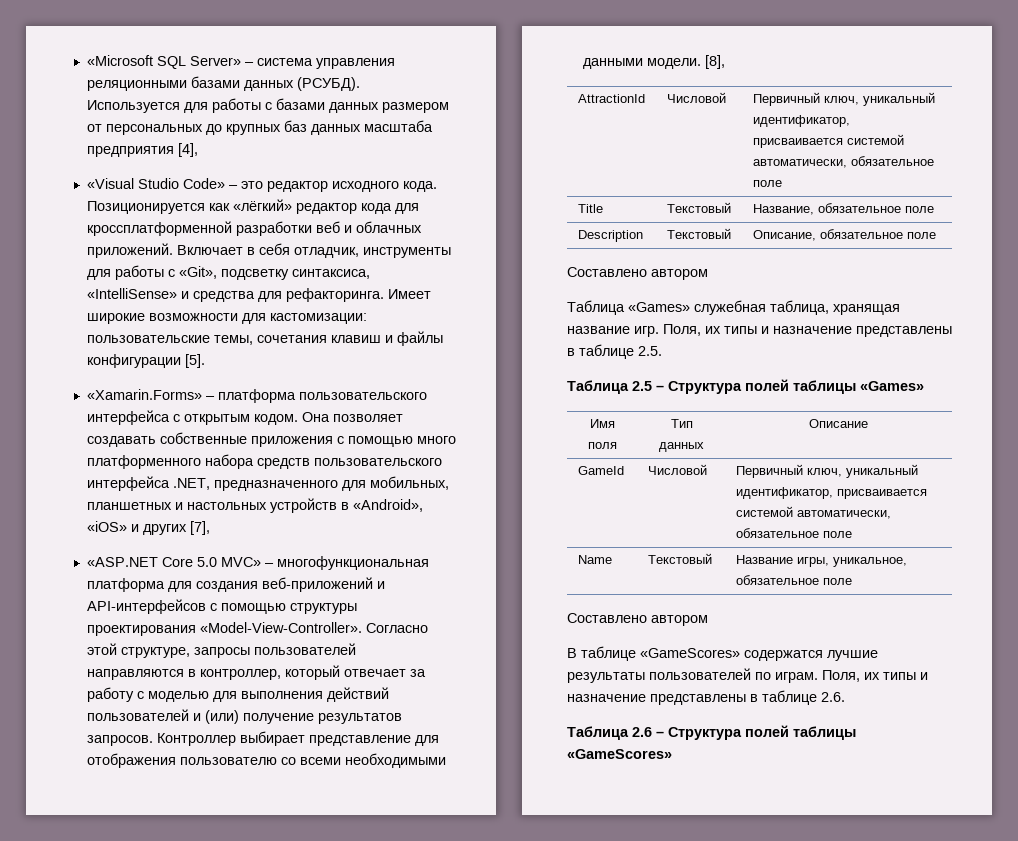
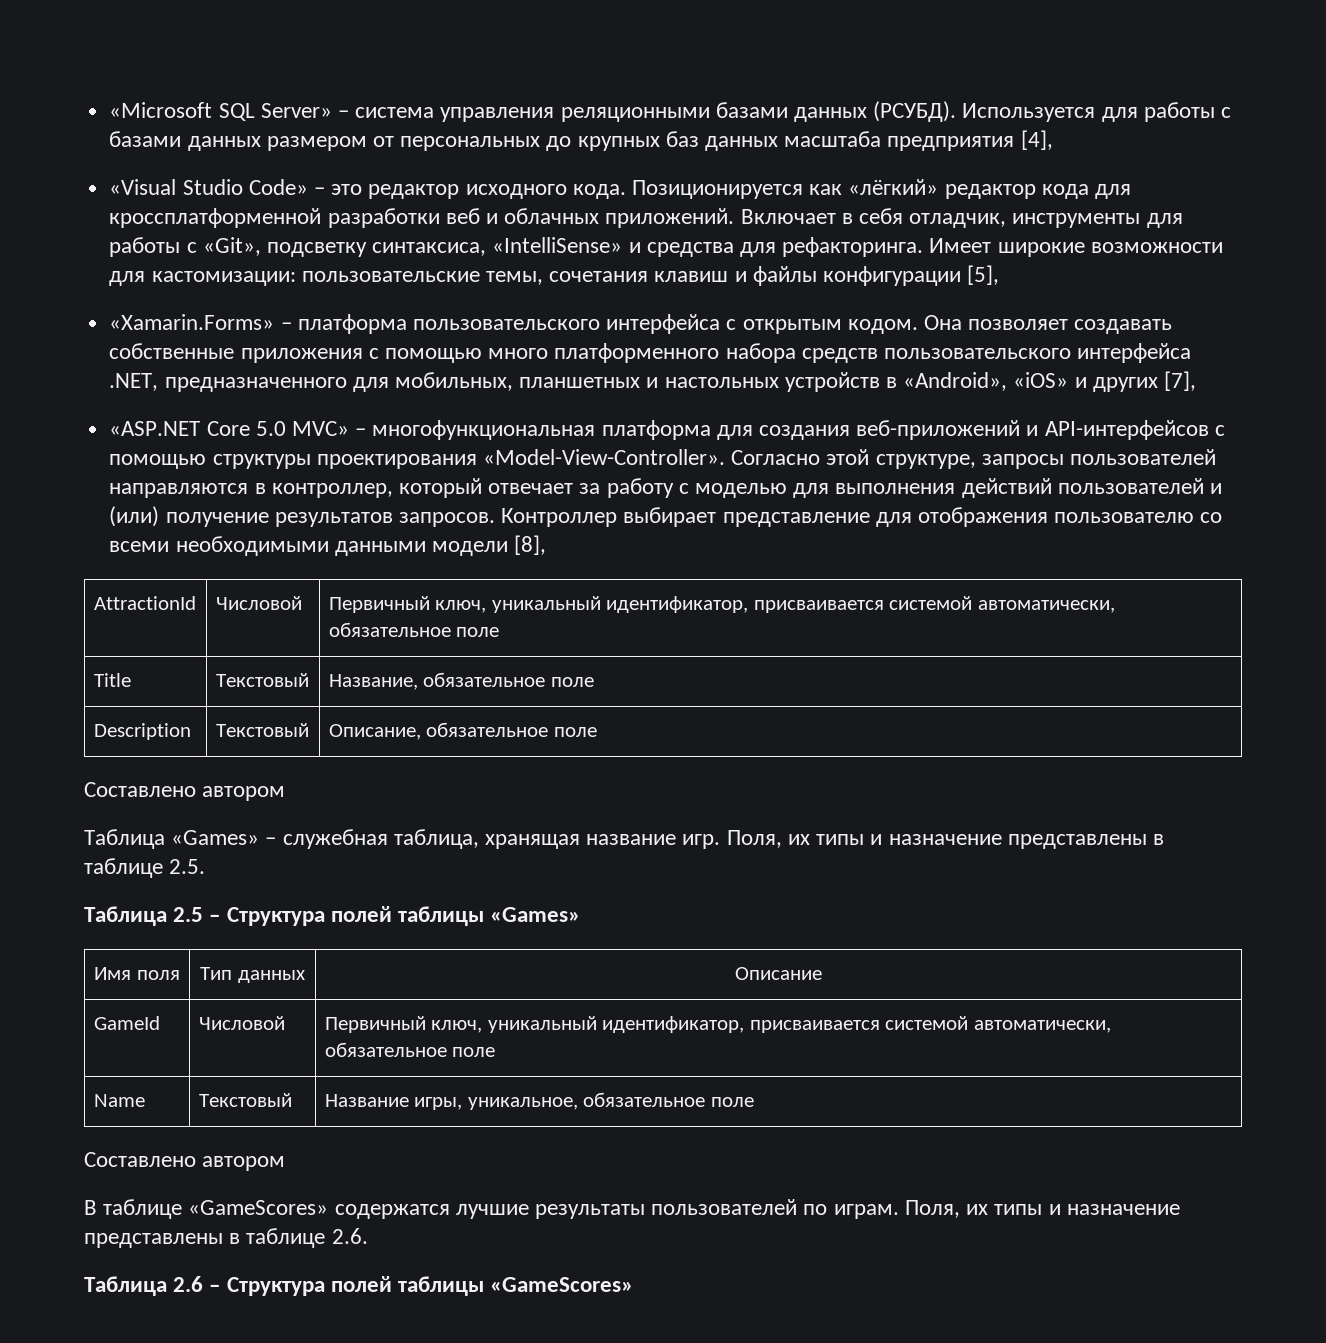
[184,354,205,368] [5]. -> [967,265,1000,285] [5],
[646,58,701,69] модели. -> [431,541,508,556] модели
(690, 307) none -> [265,837,277,845] –

